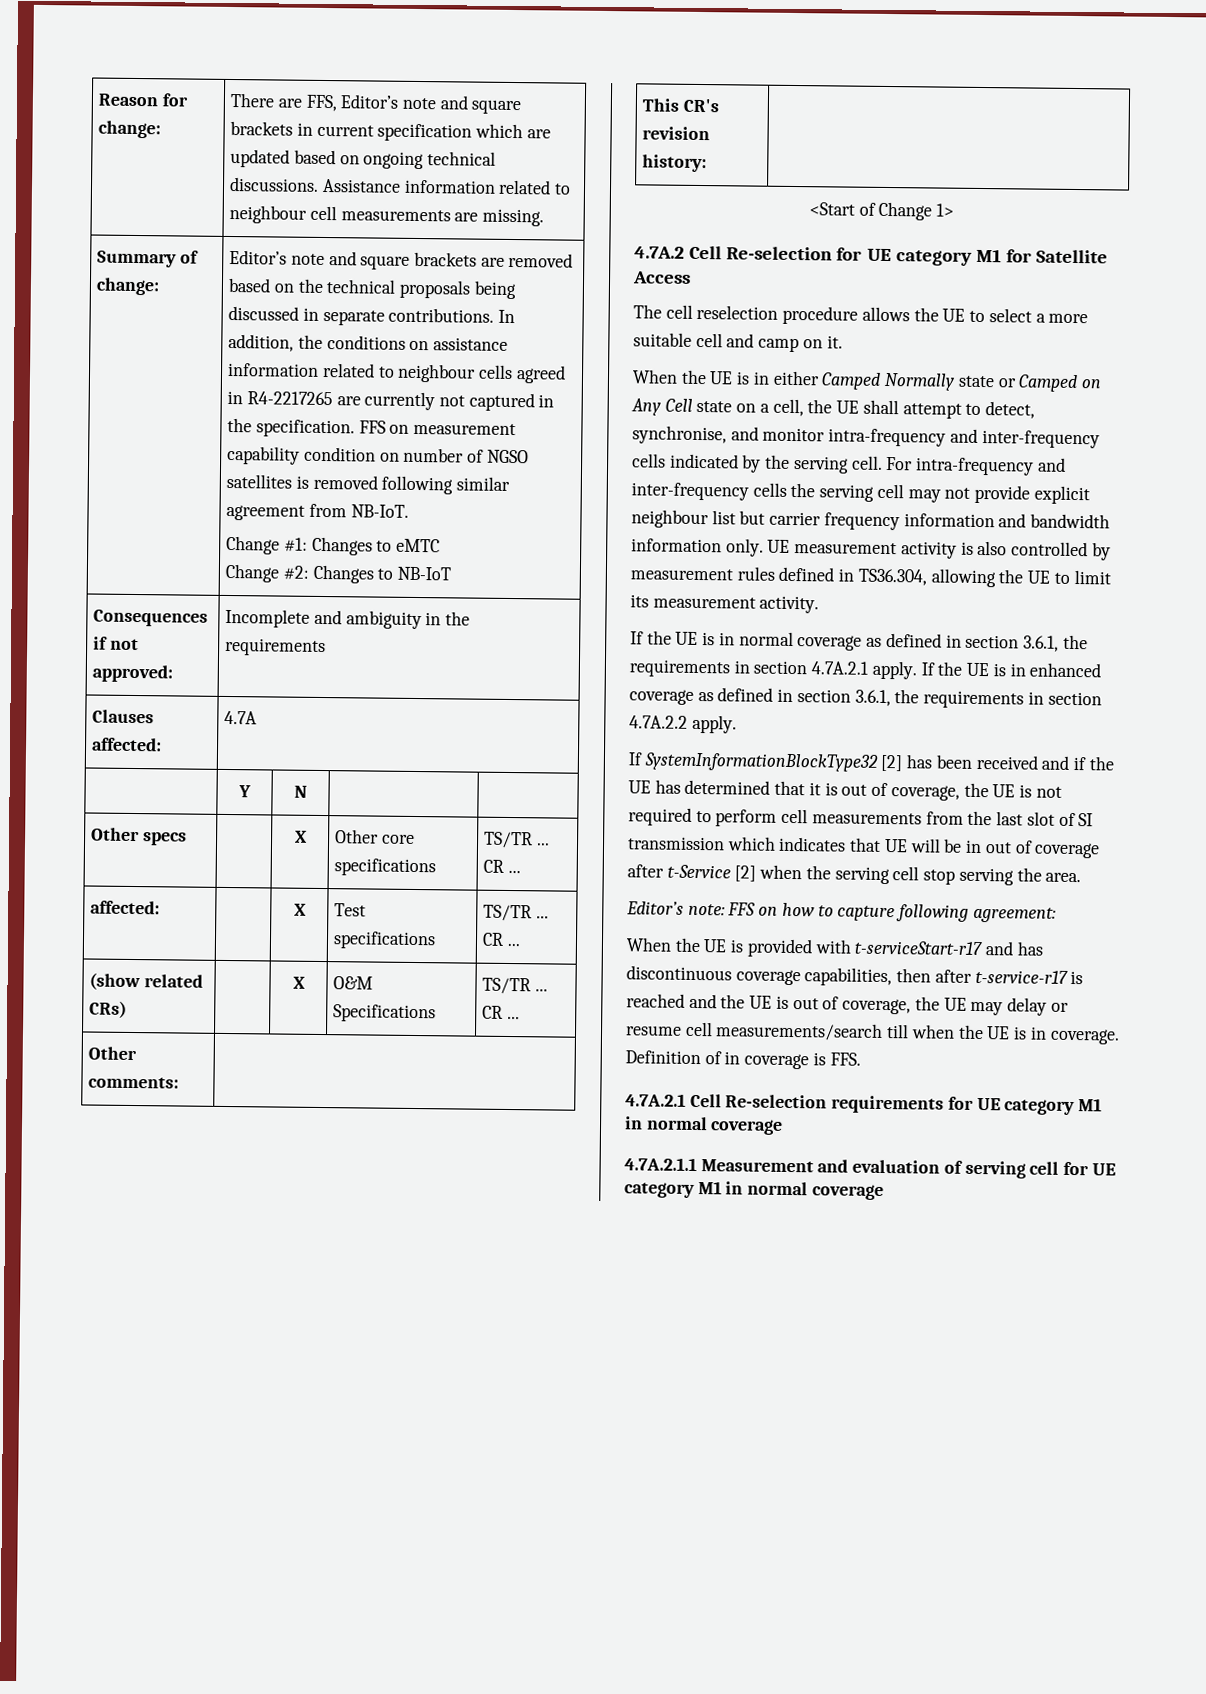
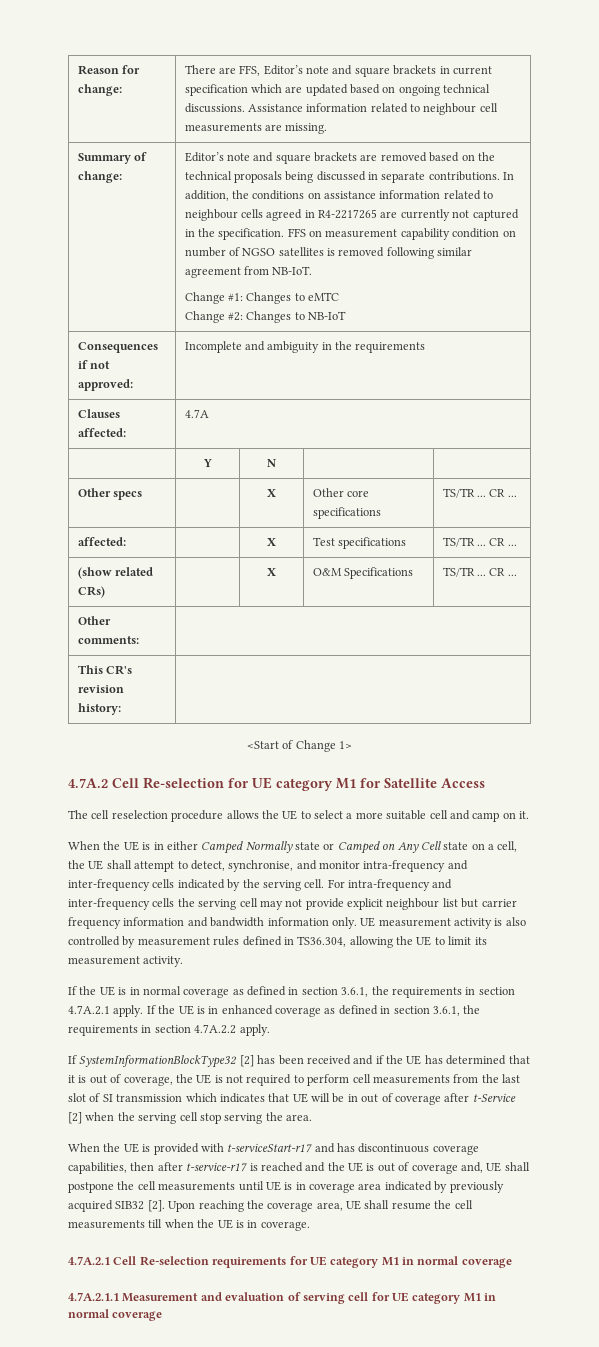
[626,901,1056,923] // Editor’s note: FFS on how to capture following agreement: -> (312, 1117) none
[842,996,1069,1016] [625,1021,884,1041] coverage, the UE may delay or resume cell measurements/search -> [411,1162,530,1174] [68,1181,504,1193] [68,1200,473,1212] [68,1220,145,1229] coverage and, UE shall postpone the cell measurements until UE is in coverage area indicated by previously acquired SIB32 [2]. Upon reaching the coverage area, UE shall resume the cell measurements
[625,1050,861,1070] Definition of in coverage is FFS. -> (310, 1226) none

